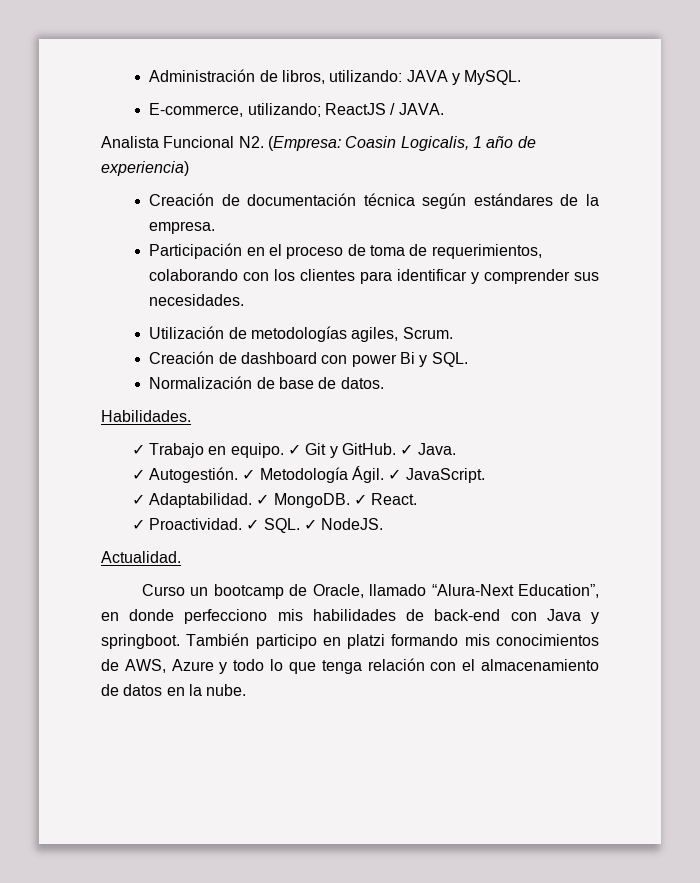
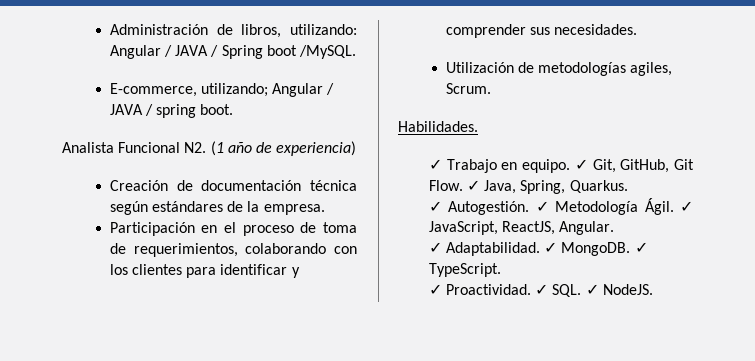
[406,70,522,85] [149,103,444,117] JAVA y MySQL. // E-commerce, utilizando; ReactJS / JAVA. -> [109,45,356,59] [109,83,335,97] [109,104,234,118] Angular / JAVA / Spring boot /MySQL. // E-commerce, utilizando; Angular / JAVA / spring boot.
[267,136,482,151] (Empresa: Coasin Logicalis, 1 -> [210,141,224,156] (1
[149,351,468,367] [149,376,384,389] // Creación de dashboard con power Bi y SQL. // Normalización de base de datos. -> (491, 88) none
[305,443,456,458] Git y GitHub. ✓ Java. -> [592,159,694,173] [428,180,628,194] Git, GitHub, Git Flow. ✓ Java, Spring, Quarkus.
[405,468,485,483] JavaScript. -> [428,221,615,235] JavaScript, ReactJS, Angular.
[371,493,418,505] React. -> [428,263,501,277] TypeScript.
[101,551,181,563] [141,584,599,599] [101,609,599,624] [101,633,599,649] [101,658,599,674] [101,684,247,696] // Actualidad. // Curso un bootcamp de Oracle, llamado “Alura-Next Education”, en donde perfecciono mis habilidades de back-end con Java y springboot. También participo en platzi formando mis conocimientos de AWS, Azure y todo lo que tenga relación con el almacenamiento de datos en la nube. -> (653, 289) none

